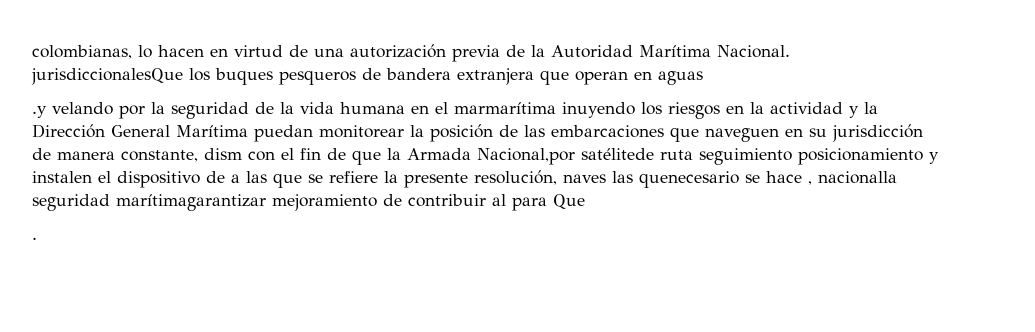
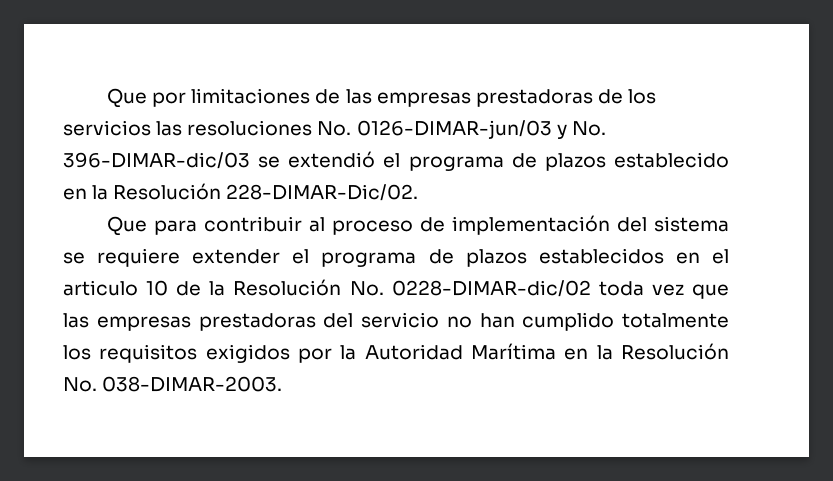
[32,44,790,62] [31,68,703,85] [32,102,878,119] [32,124,923,142] [32,148,939,165] [32,170,897,188] [32,194,585,211] [32,237,37,240] colombianas, lo hacen en virtud de una autorización previa de la Autoridad Marítima Nacional. jurisdiccionalesQue los buques pesqueros de bandera extranjera que operan en aguas // .y velando por la seguridad de la vida humana en el marmarítima inuyendo los riesgos en la actividad y la Dirección General Marítima puedan monitorear la posición de las embarcaciones que naveguen en su jurisdicción de manera constante, dism con el fin de que la Armada Nacional,por satélitede ruta seguimiento posicionamiento y instalen el dispositivo de a las que se refiere la presente resolución, naves las quenecesario se hace , nacionalla seguridad marítimagarantizar mejoramiento de contribuir al para Que // . -> [106,88,657,108] [63,120,606,139] [63,151,729,171] [63,183,419,201] [106,215,730,236] [63,248,729,267] [63,279,729,299] [63,312,729,331] [63,343,729,363] [63,376,283,392] Que por limitaciones de las empresas prestadoras de los servicios las resoluciones No. 0126-DIMAR-jun/03 y No. 396-DIMAR-dic/03 se extendió el programa de plazos establecido en la Resolución 228-DIMAR-Dic/02. // Que para contribuir al proceso de implementación del sistema se requiere extender el programa de plazos establecidos en el articulo 10 de la Resolución No. 0228-DIMAR-dic/02 toda vez que las empresas prestadoras del servicio no han cumplido totalmente los requisitos exigidos por la Autoridad Marítima en la Resolución No. 038-DIMAR-2003.

